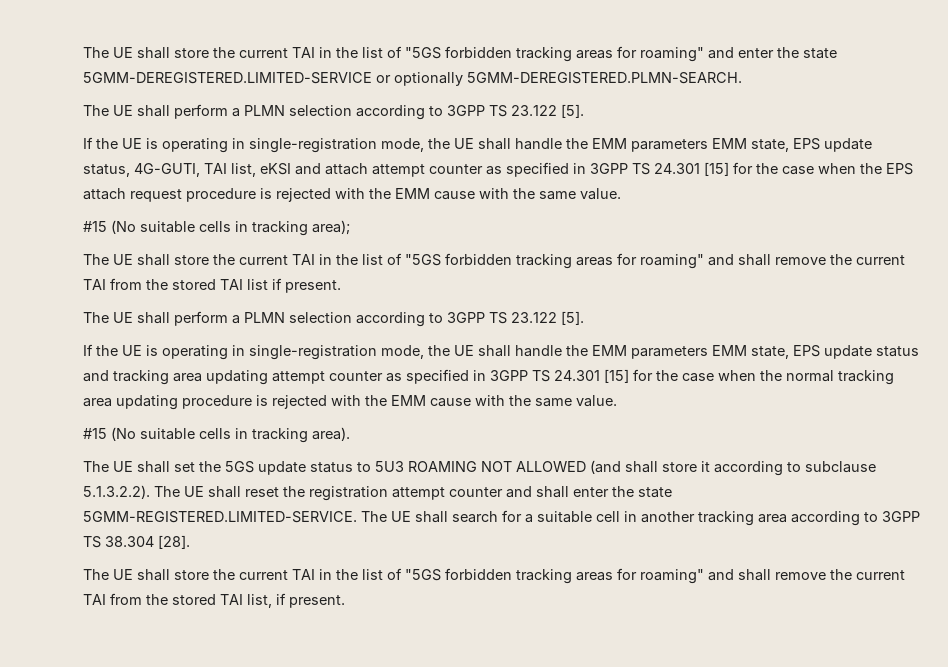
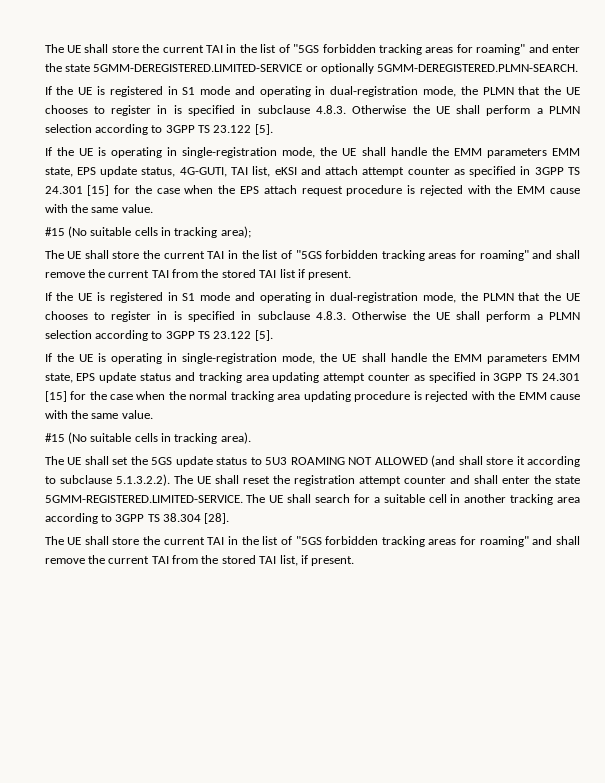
[82,105,109,116] The -> [44,86,580,97] [44,105,430,116] If the UE is registered in S1 mode and operating in dual-registration mode, the PLMN that the UE chooses to register in is specified in subclause 4.8.3. Otherwise the
[82,312,109,323] The -> [44,292,580,303] [44,311,430,322] If the UE is registered in S1 mode and operating in dual-registration mode, the PLMN that the UE chooses to register in is specified in subclause 4.8.3. Otherwise the

